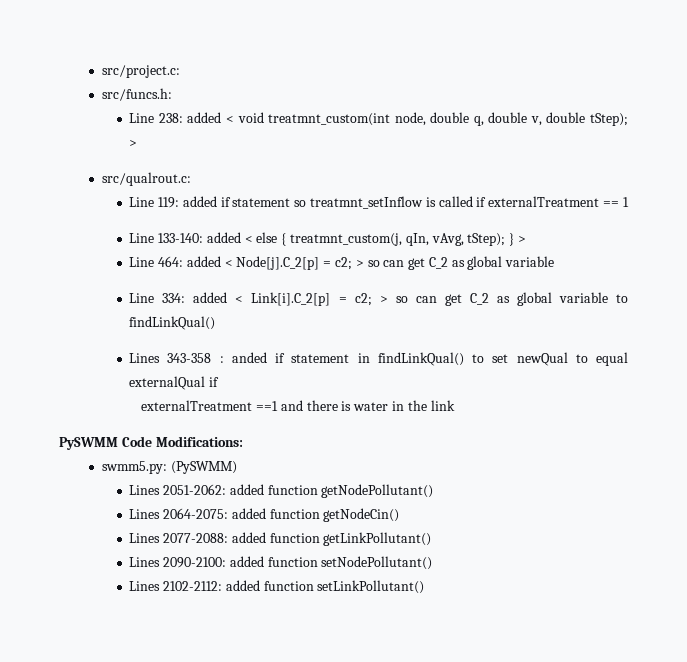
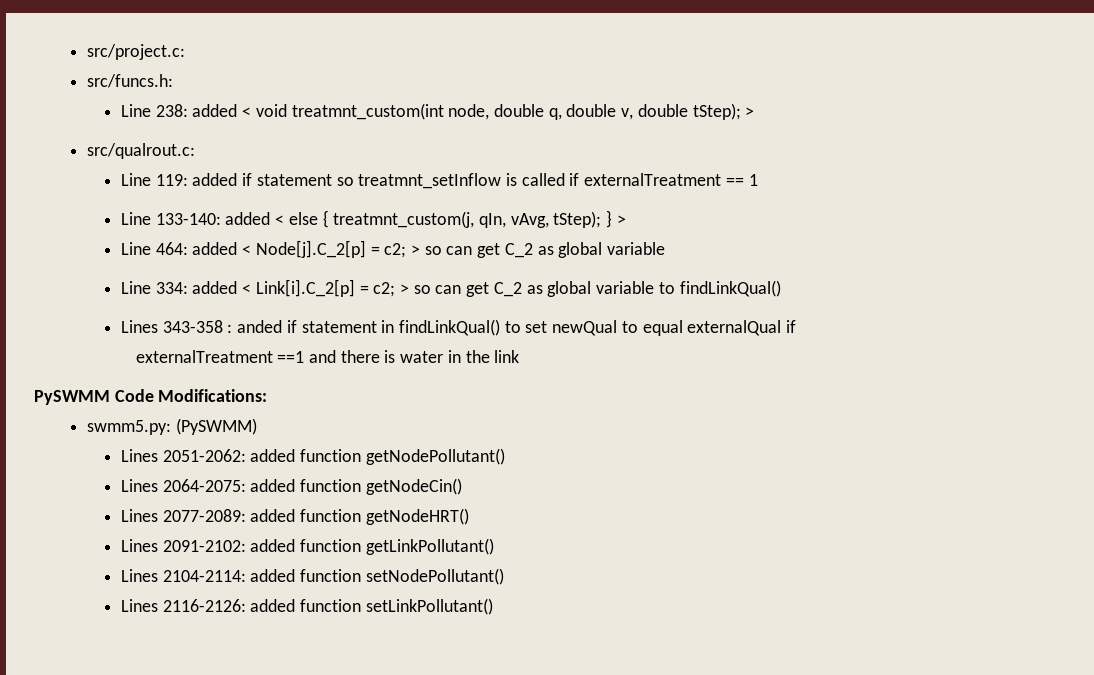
[163,533,229,543] 2077-2088: -> [162,508,469,525] [120,539,246,552] 2077-2089: added function getNodeHRT() // Lines 2091-2102:
[163,557,227,568] 2090-2100: -> [162,570,246,582] 2104-2114:
[163,581,223,591] 2102-2112: -> [162,599,246,612] 2116-2126:

